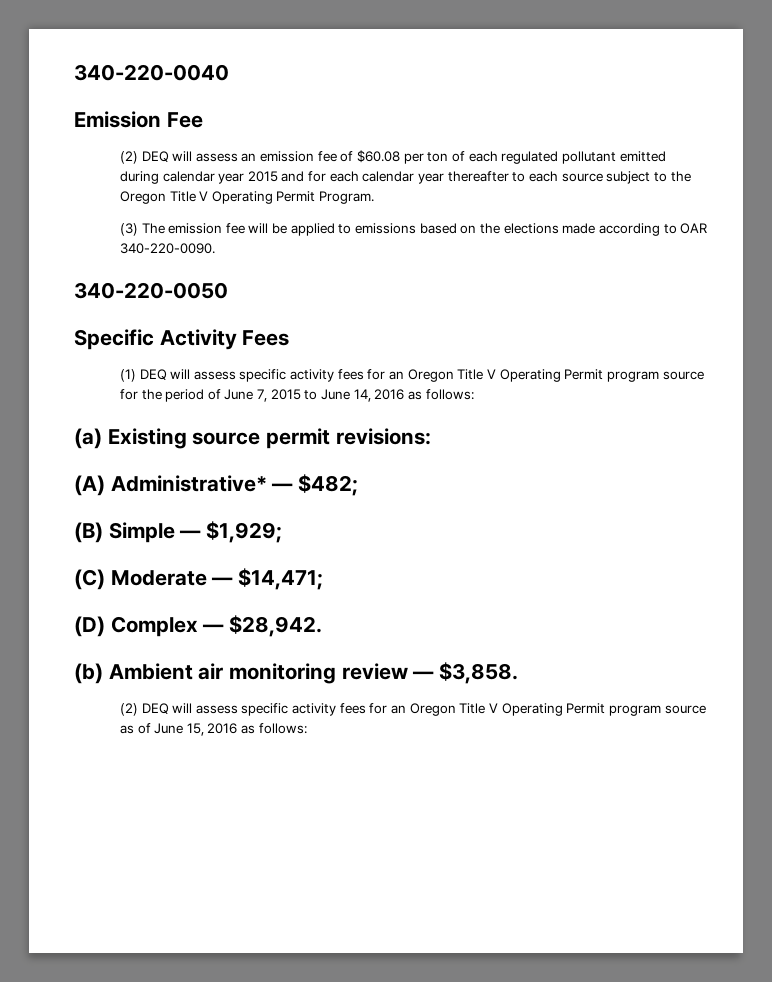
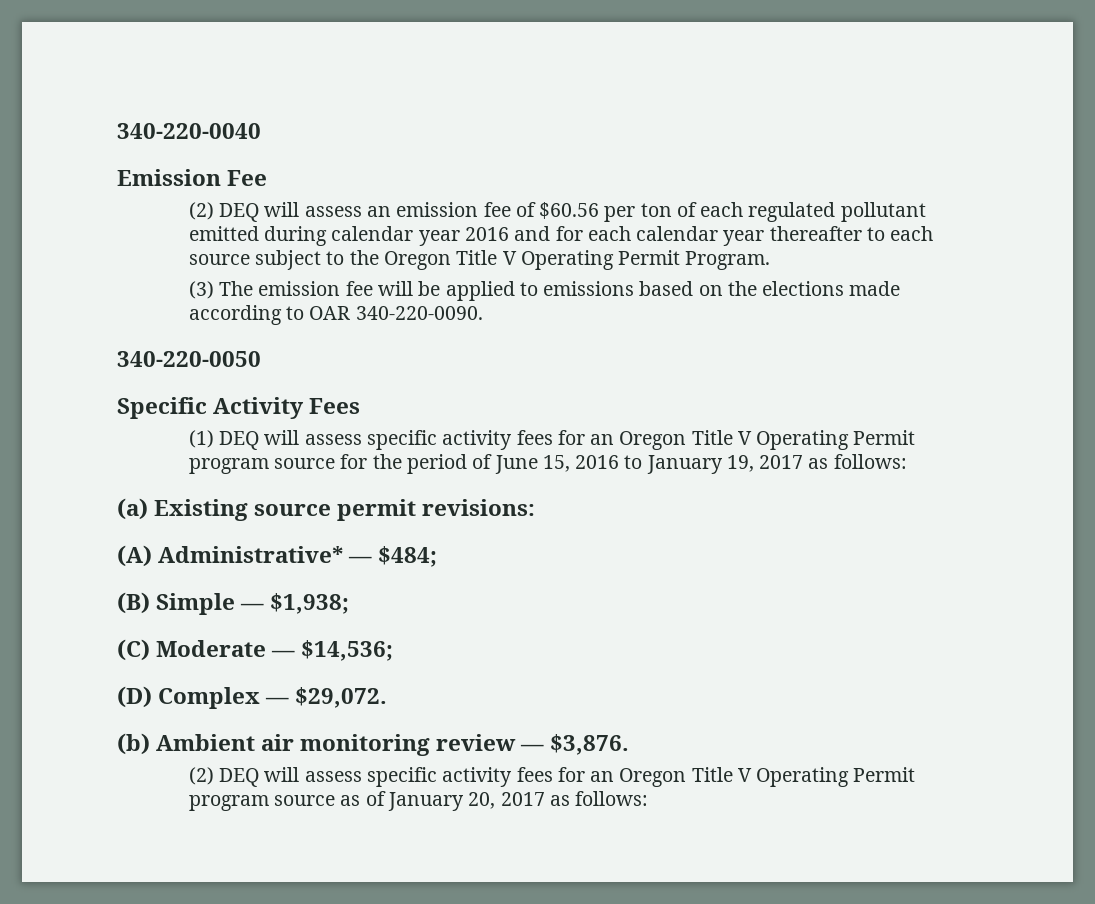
[357,150,401,163] $60.08 -> [539,202,600,219] $60.56
[247,171,278,182] 2015 -> [464,227,509,241] 2016
[257,389,405,402] 7, 2015 to June 14, 2016 -> [542,455,804,474] 15, 2016 to January 19, 2017
[298,474,359,496] $482; -> [378,546,438,567] $484;
[206,521,283,543] $1,929; -> [270,593,350,614] $1,938;
[238,568,324,590] $14,471; -> [301,640,394,661] $14,536;
[229,615,323,637] $28,942. -> [295,687,388,708] $29,072.
[439,662,519,684] $3,858. -> [550,734,630,755] $3,876.
[154,723,238,736] June 15, 2016 -> [387,792,545,811] January 20, 2017

